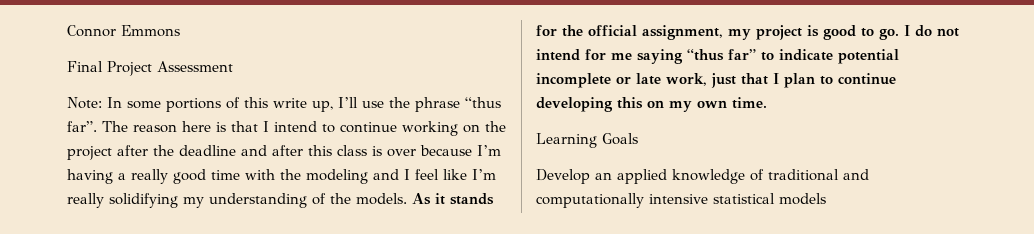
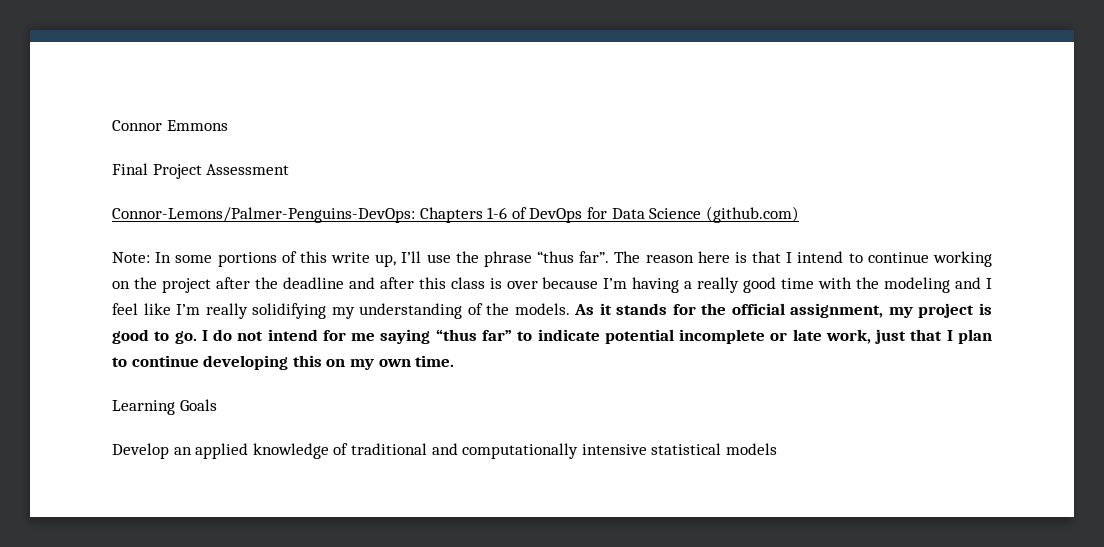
(233, 66) none -> [112,206,799,223] // Connor-Lemons/Palmer-Penguins-DevOps: Chapters 1-6 of DevOps for Data Science (github.com)

